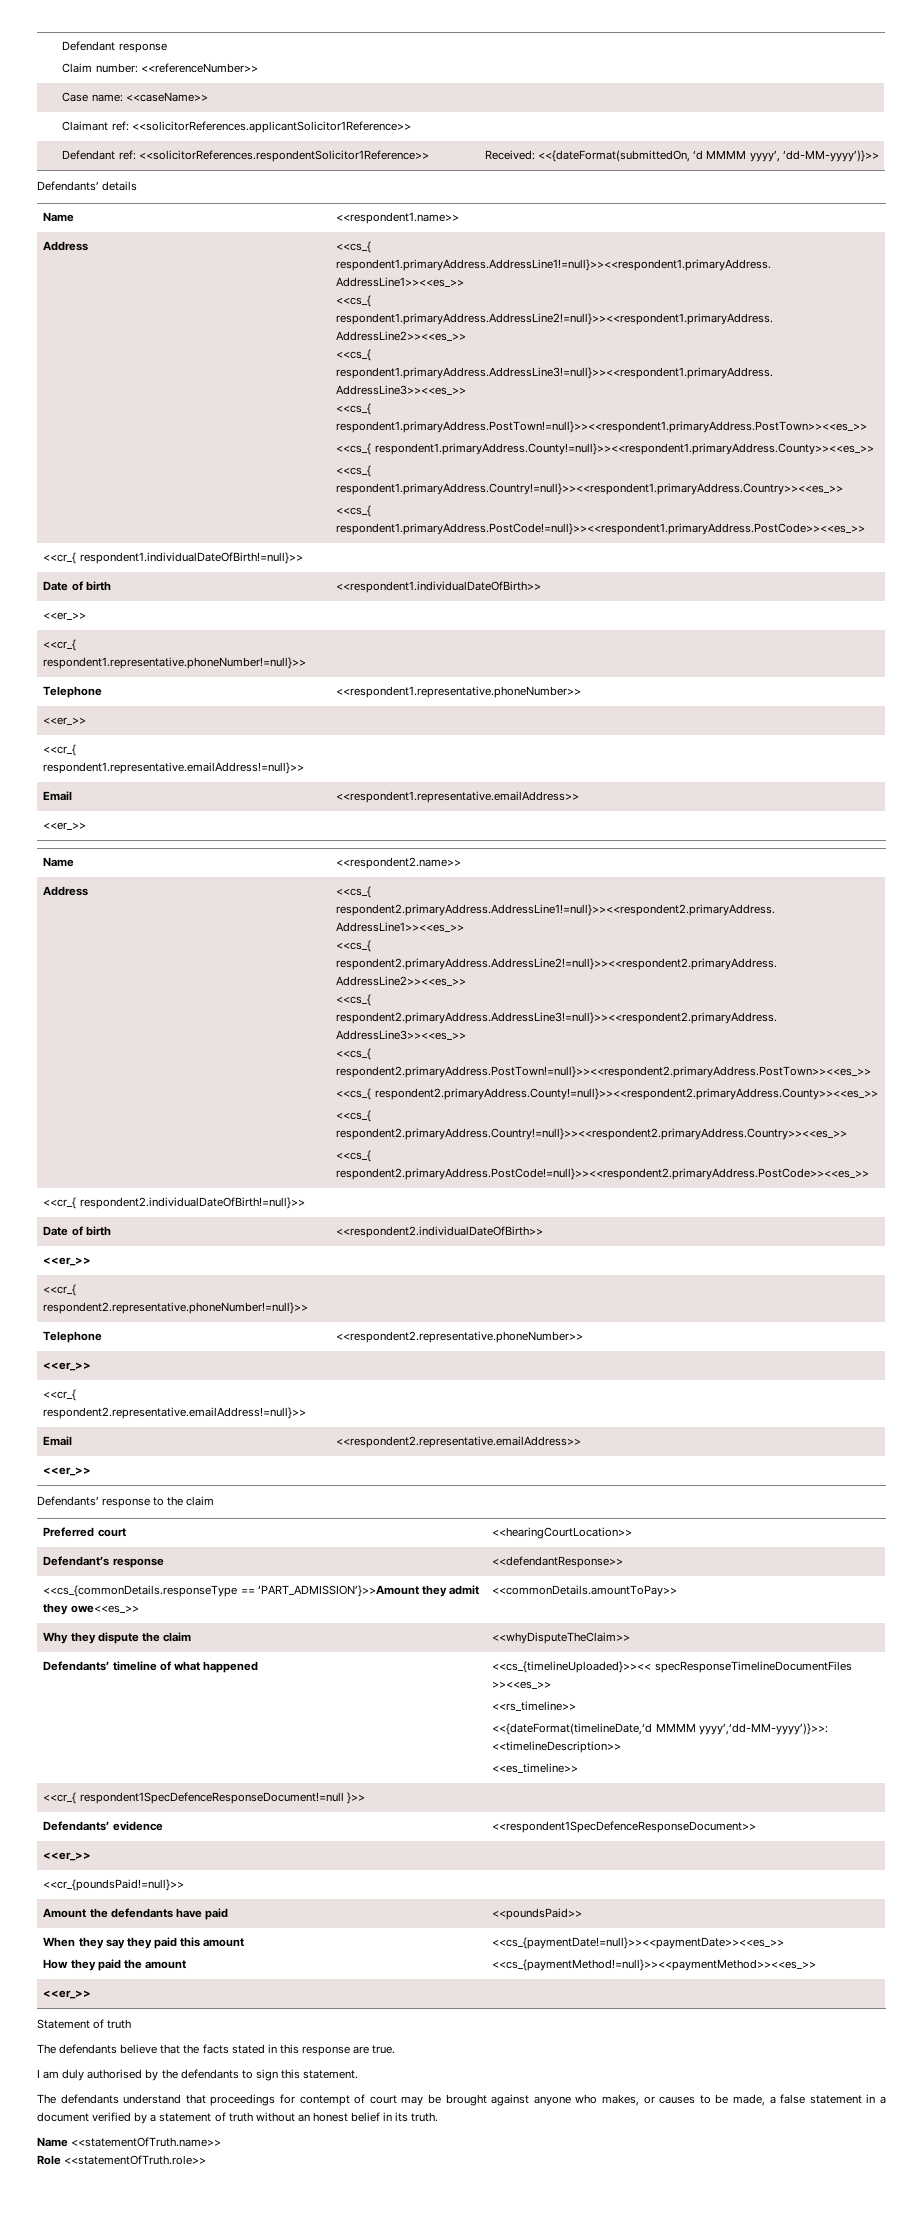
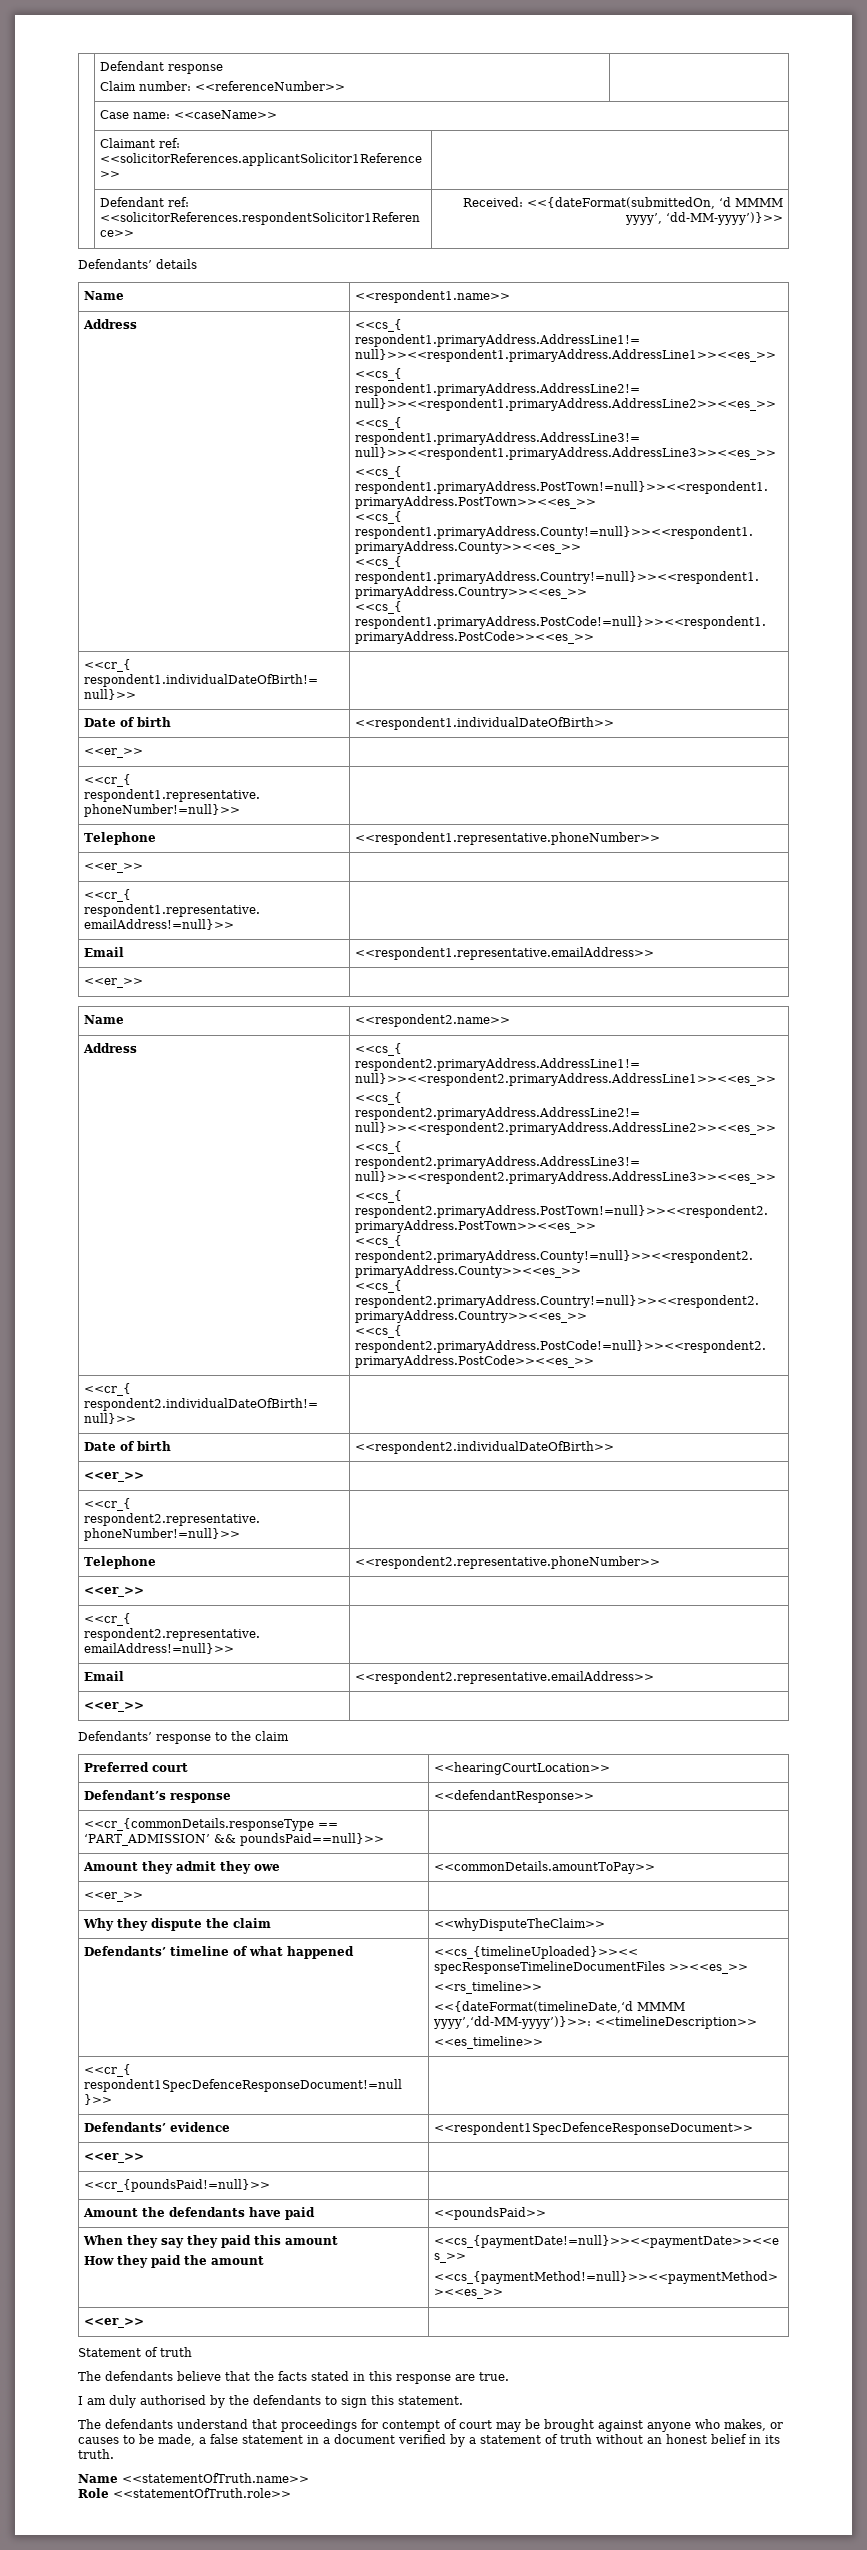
[43,1585,419,1597] <<cs_{commonDetails.responseType == ‘PART_ADMISSION’}>>Amount -> [83,1818,338,1831] [83,1833,384,1846] [82,1862,138,1871] <<cr_{commonDetails.responseType == ‘PART_ADMISSION’ && poundsPaid==null}>> | // Amount
[70,1605,139,1613] owe<<es_>> -> [253,1864,280,1871] owe
(678, 1591) none -> [83,1892,143,1902] // <<er_>> |

